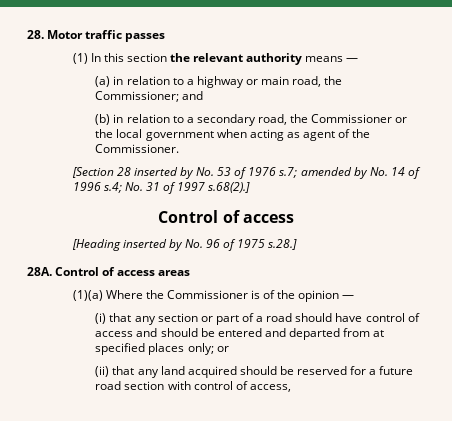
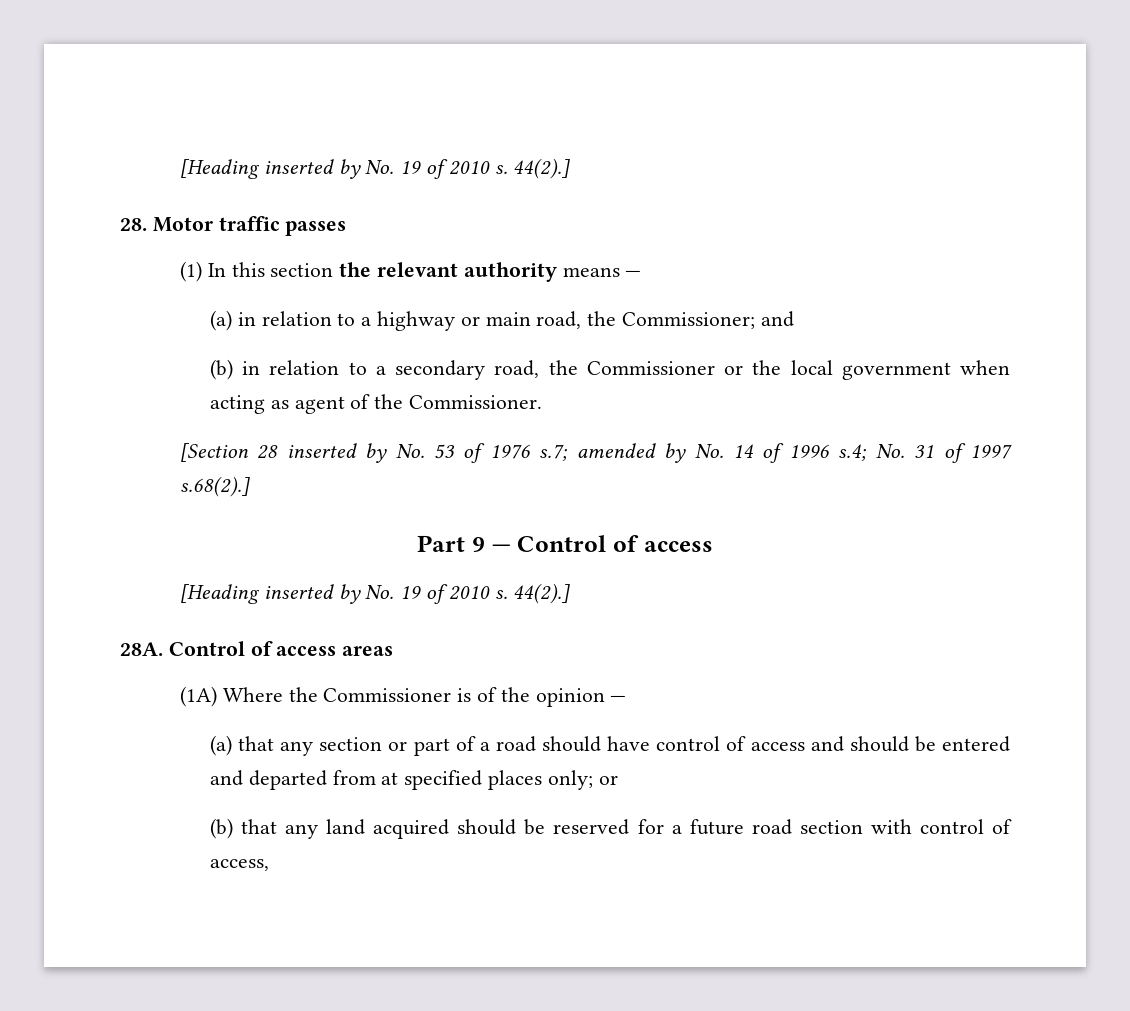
(27, 34) none -> [179,158,571,179] [Heading inserted by No. 19 of 2010 s. 44(2).] //
(251, 187) none -> [417,535,511,552] Part 9 —
[205,239,298,251] 96 of 1975 s.28.] -> [400,583,571,604] 19 of 2010 s. 44(2).]
[72,290,103,301] (1)(a) -> [179,686,217,707] (1A)
[95,313,107,324] (i) -> [209,735,232,756] (a)
[95,366,110,377] (ii) -> [209,818,233,839] (b)

